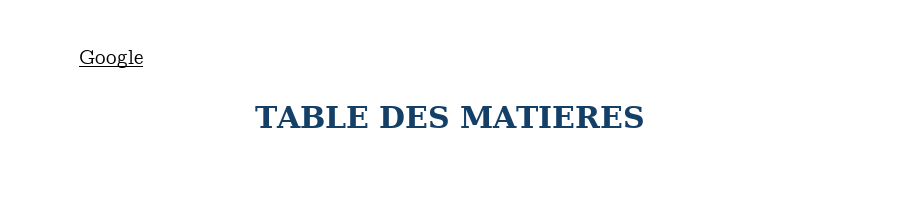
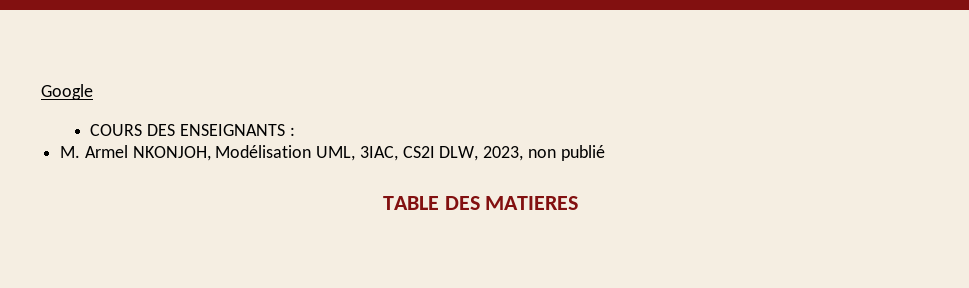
(143, 59) none -> [90,124,295,136] [60,145,605,161] // COURS DES ENSEIGNANTS : // M. Armel NKONJOH, Modélisation UML, 3IAC, CS2I DLW, 2023, non publié

